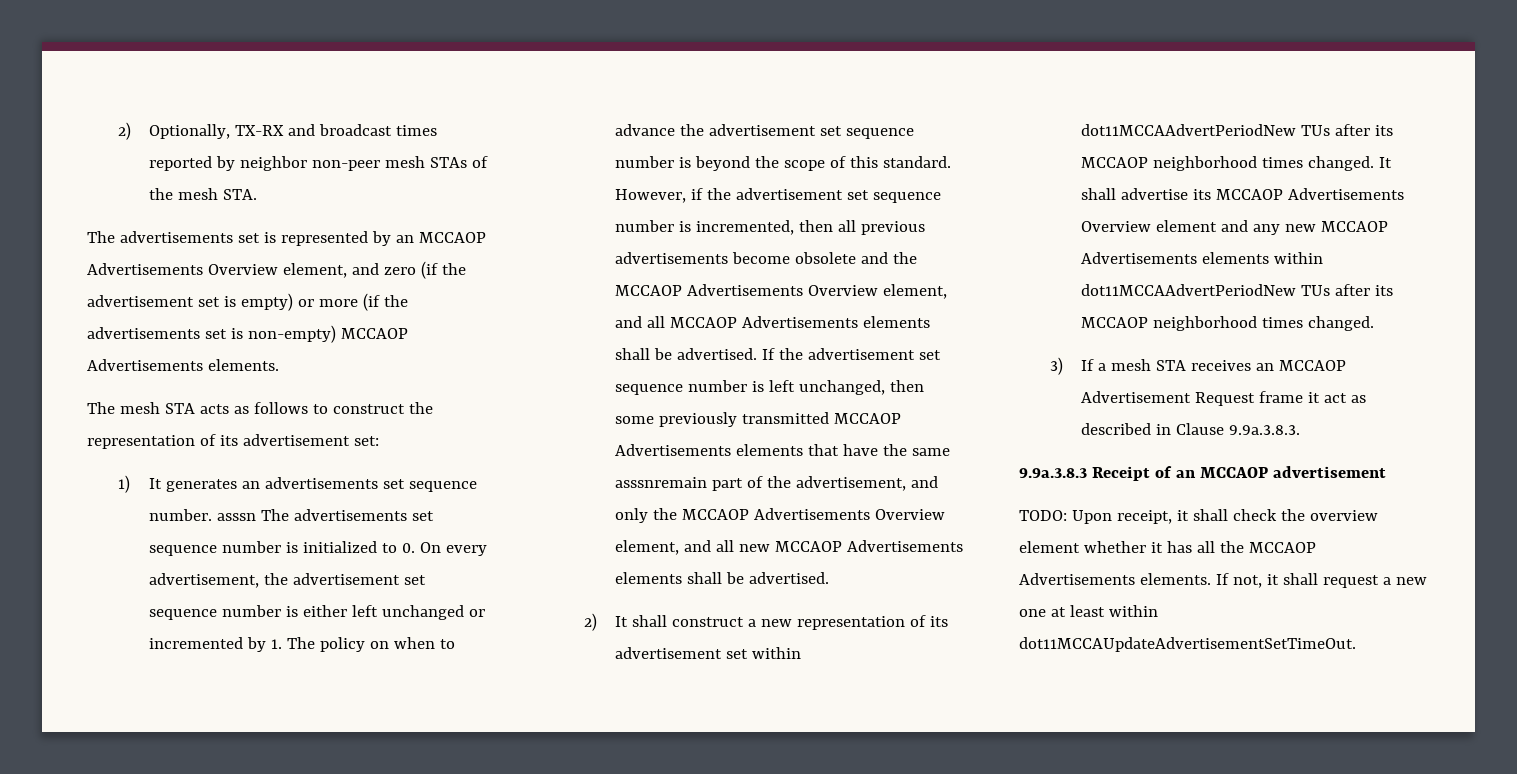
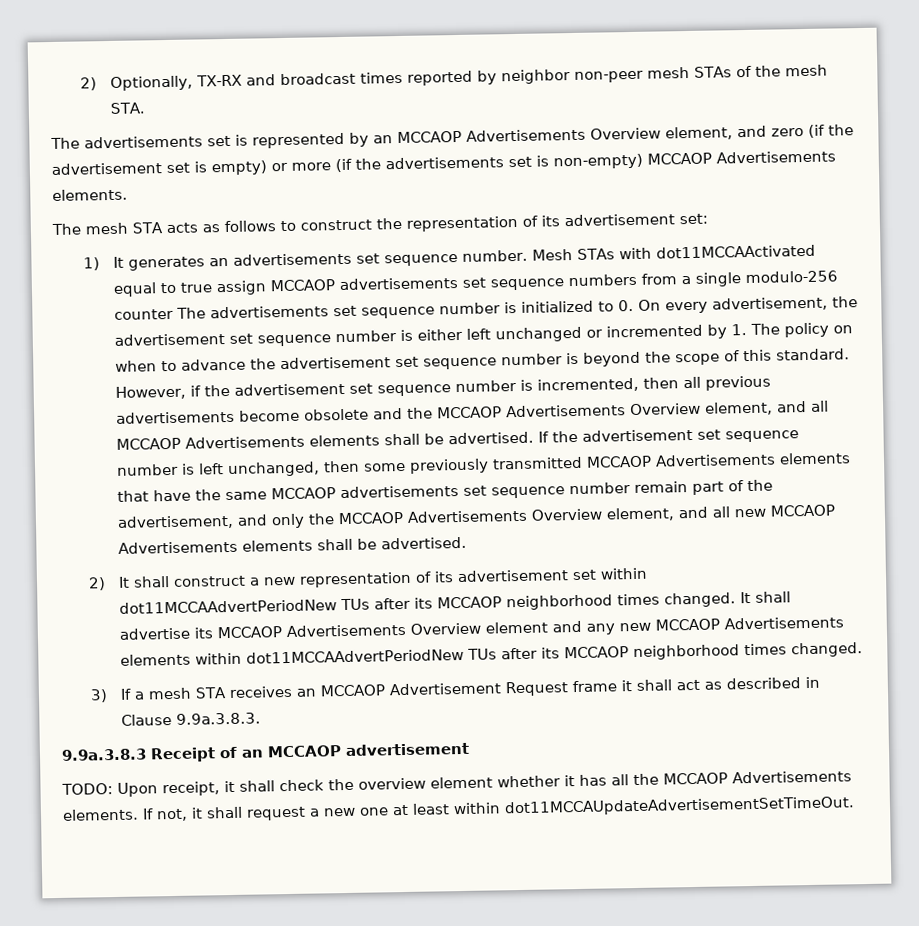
[217,513,257,521] asssn -> [531,244,816,261] [112,270,838,297] [113,308,174,320] Mesh STAs with dot11MCCAActivated equal to true assign MCCAOP advertisements set sequence numbers from a single modulo-256 counter
[615,477,708,488] asssnremain -> [270,481,688,500] MCCAOP advertisements set sequence number remain
(1321, 397) none -> [635,679,672,691] shall

